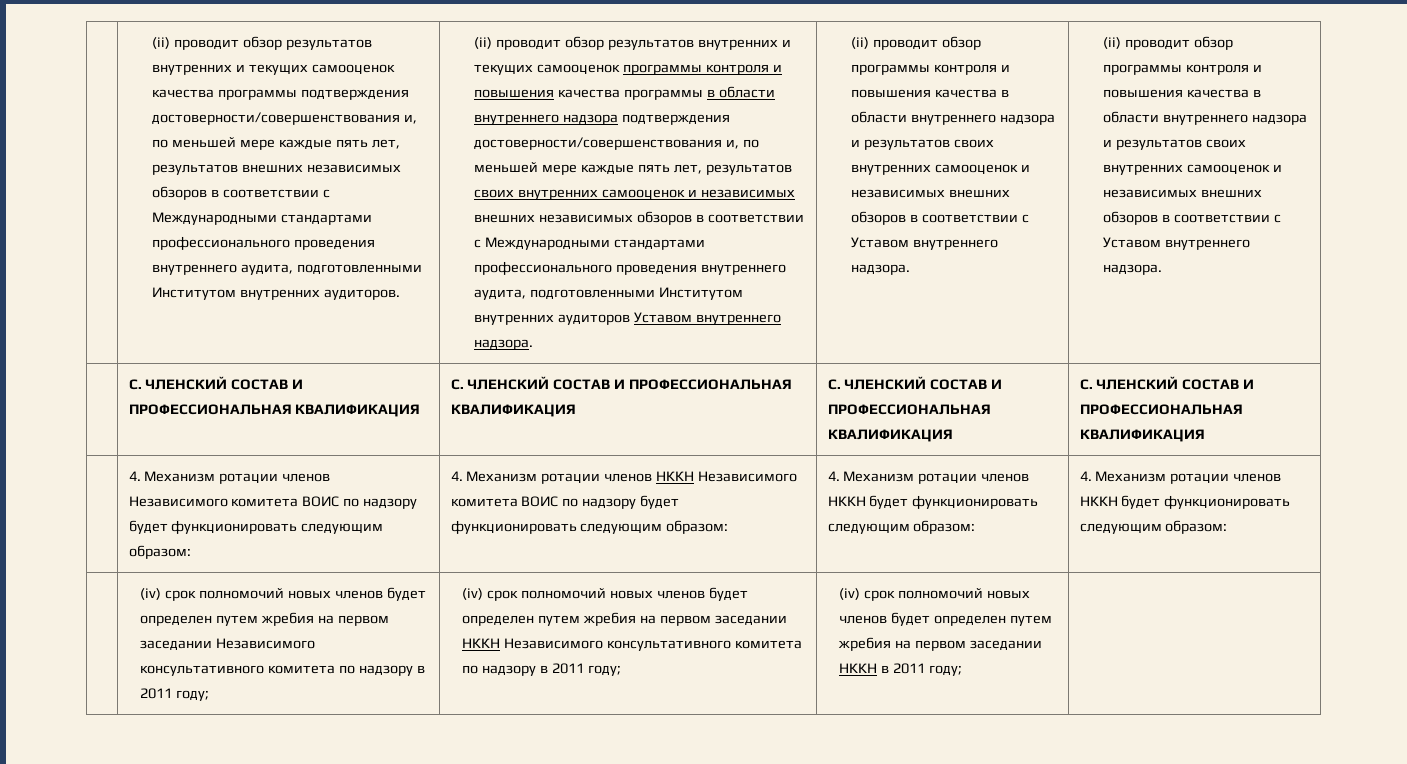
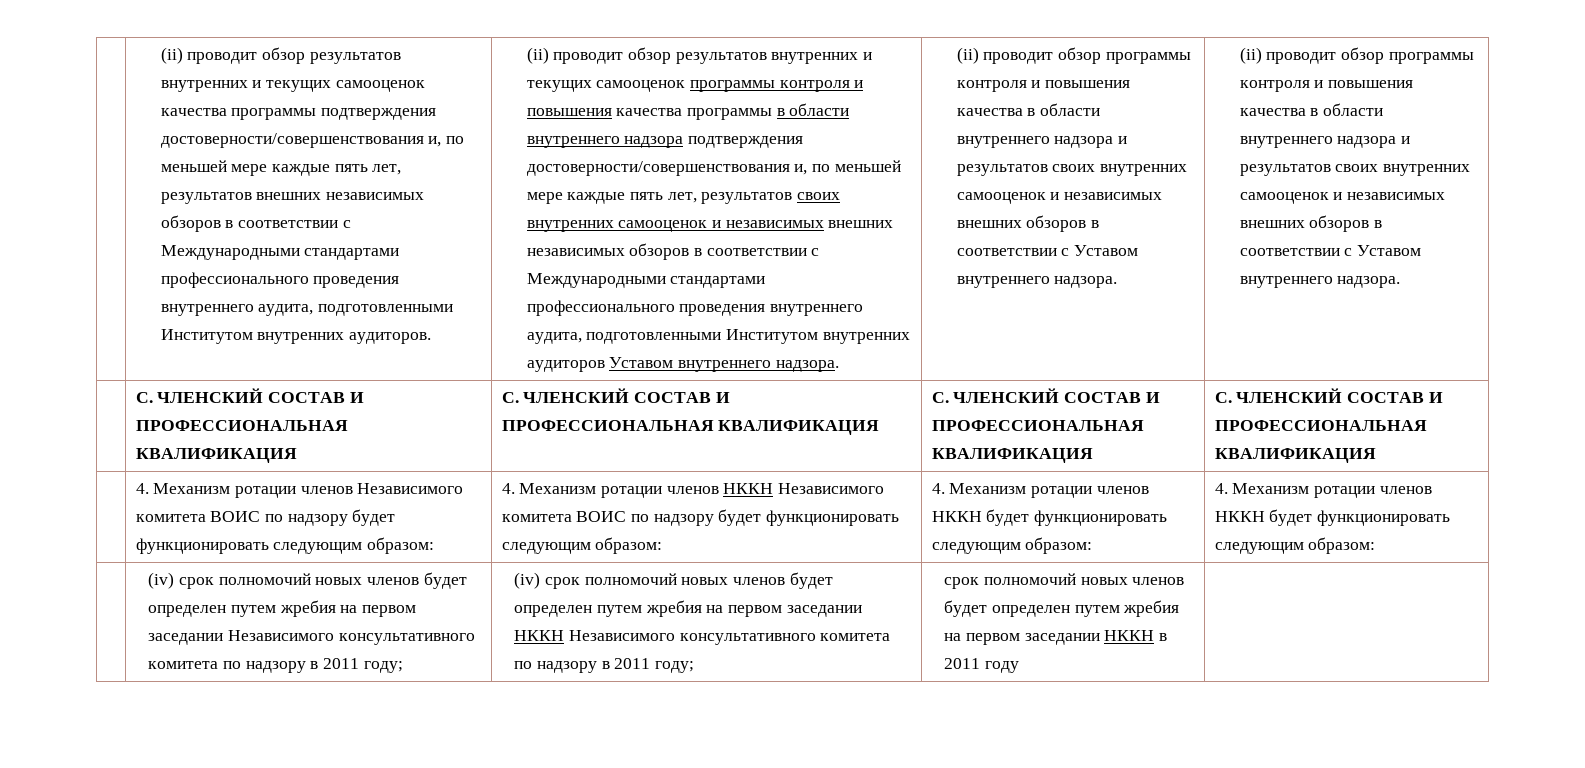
[839,588,861,600] (iv) -> (694, 667) none
[929,665,963,676] году; -> [984,661,1019,673] году

